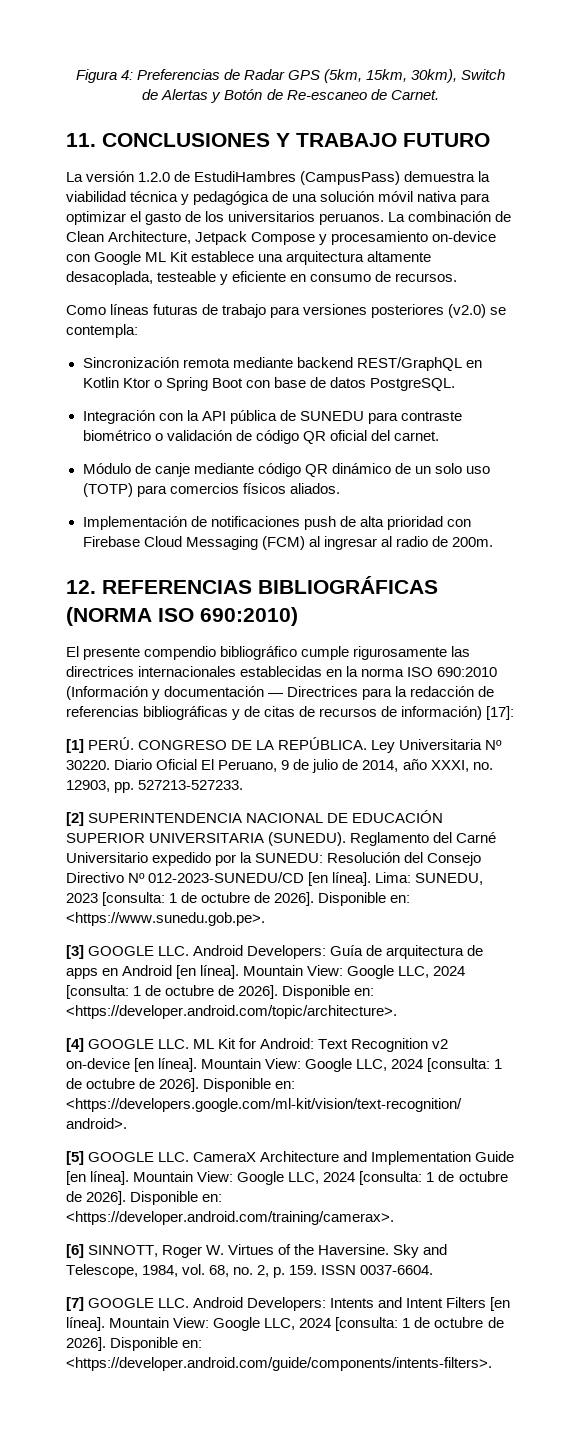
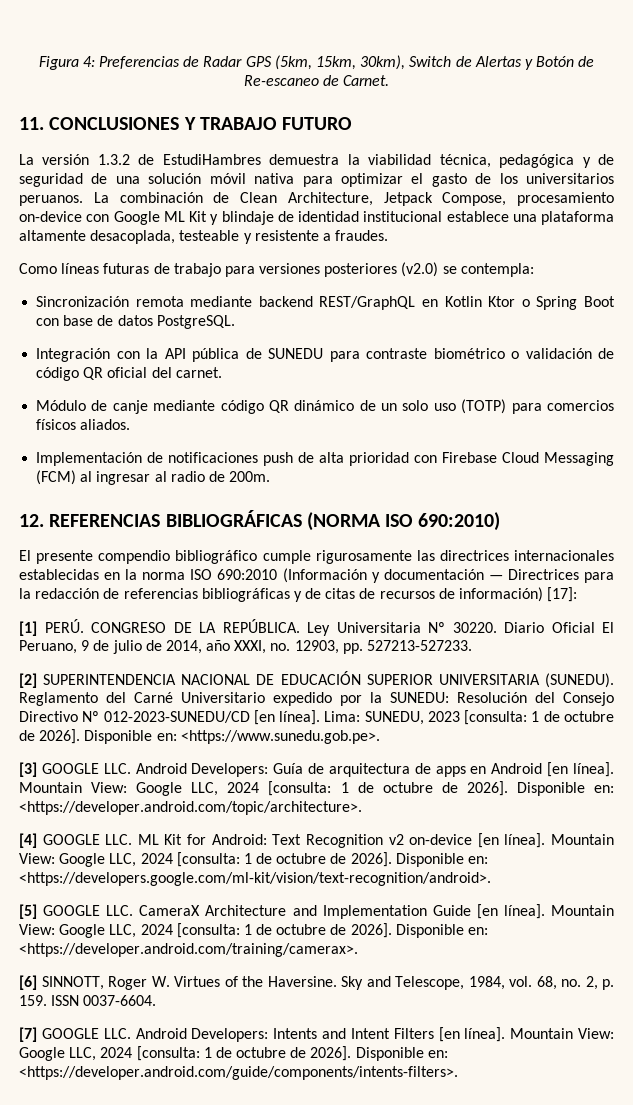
[138,172,171,182] 1.2.0 -> [97,154,130,165] 1.3.2
[300,171,401,185] (CampusPass) -> (261, 159) none
[130,191,270,205] técnica y pedagógica -> [439,154,614,168] [19,173,83,187] técnica, pedagógica y de seguridad
[251,232,328,245] Compose y -> [442,192,507,206] Compose,
(189, 256) none -> [210,211,443,225] y blindaje de identidad institucional
[286,251,365,265] arquitectura -> [541,211,614,225] plataforma
[232,271,458,282] eficiente en consumo de recursos. -> [254,230,389,241] resistente a fraudes.

